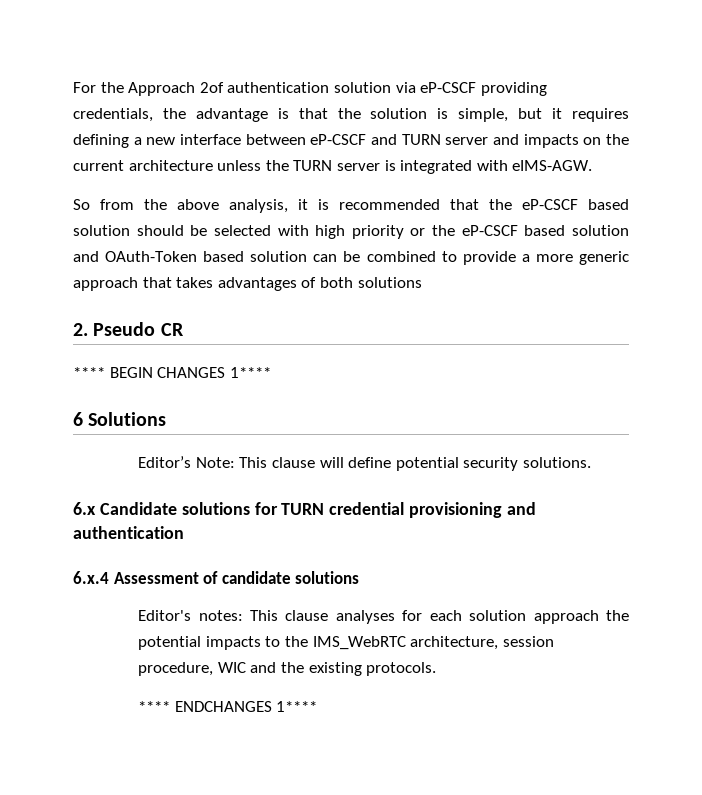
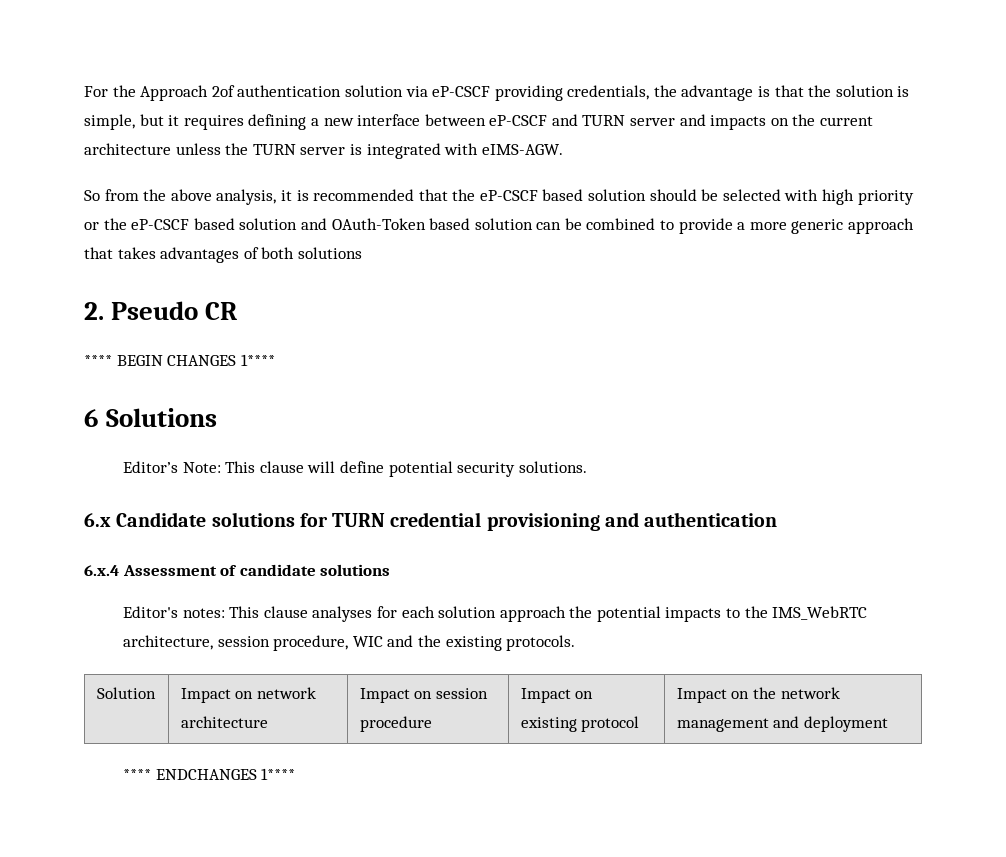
(437, 669) none -> [96,687,156,699] [180,687,316,703] [180,716,268,728] [359,688,488,703] [359,716,432,732] [520,688,594,703] [520,716,640,732] [676,687,840,703] [676,716,888,732] // Solution | Impact on network architecture | Impact on session procedure | Impact on existing protocol | Impact on the network management and deployment

